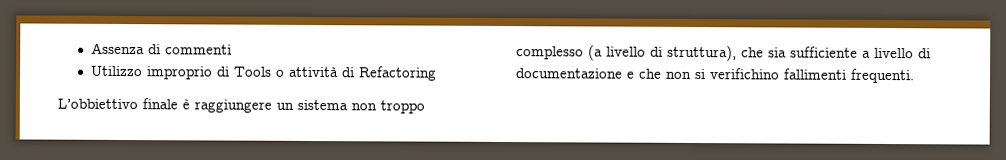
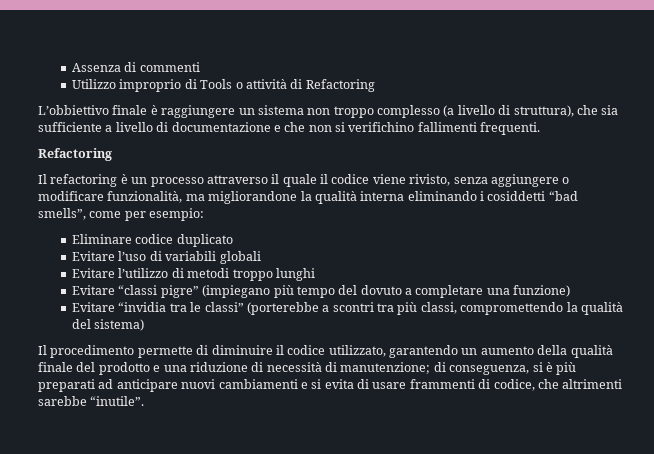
(915, 76) none -> [38,148,112,161] [38,174,570,187] [38,191,578,204] [38,208,205,221] [72,234,233,247] [72,251,261,264] [72,268,315,281] [72,285,571,298] [72,302,623,315] [72,319,145,331] [38,345,613,358] [38,362,577,375] [38,379,623,392] [38,396,145,406] // Refactoring // Il refactoring è un processo attraverso il quale il codice viene rivisto, senza aggiungere o modificare funzionalità, ma migliorandone la qualità interna eliminando i cosiddetti “bad smells”, come per esempio: // Eliminare codice duplicato // Evitare l’uso di variabili globali // Evitare l’utilizzo di metodi troppo lunghi // Evitare “classi pigre” (impiegano più tempo del dovuto a completare una funzione) // Evitare “invidia tra le classi” (porterebbe a scontri tra più classi, compromettendo la qualità del sistema) // Il procedimento permette di diminuire il codice utilizzato, garantendo un aumento della qualità finale del prodotto e una riduzione di necessità di manutenzione; di conseguenza, si è più preparati ad anticipare nuovi cambiamenti e si evita di usare frammenti di codice, che altrimenti sarebbe “inutile”.

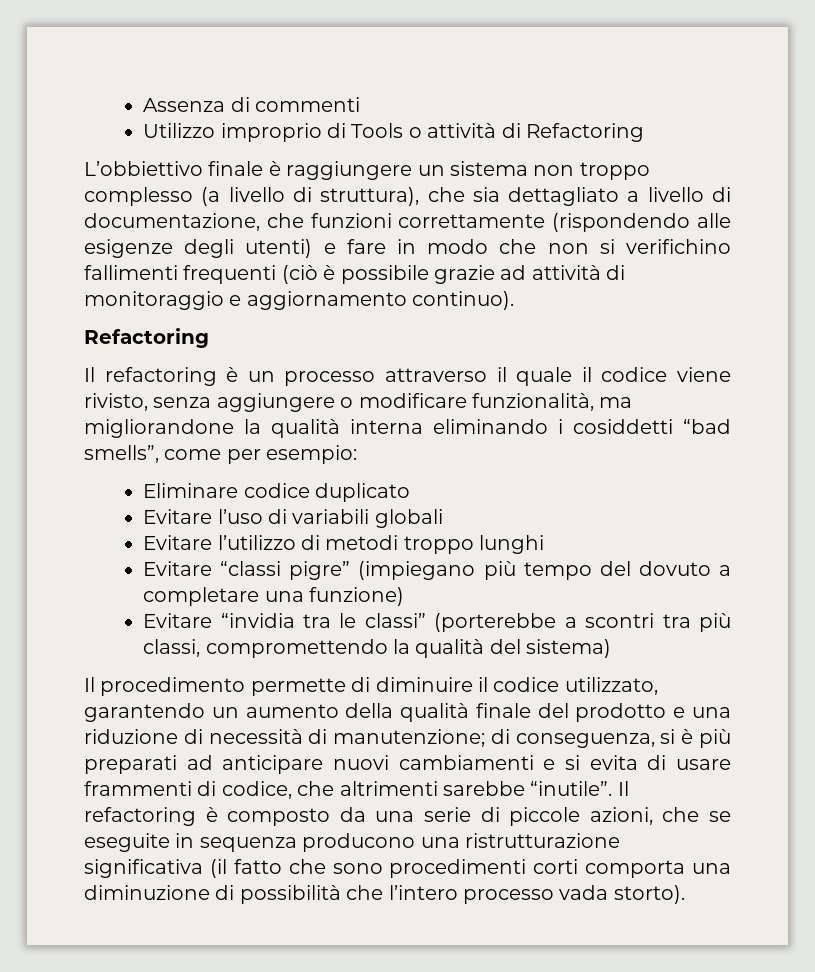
[38,122,102,132] sufficiente -> [508,187,620,206] dettagliato
[171,122,281,132] documentazione e -> [84,213,731,232] [84,239,489,258] documentazione, che funzioni correttamente (rispondendo alle esigenze degli utenti) e fare in modo
[480,122,541,135] frequenti. -> [183,265,626,284] [84,291,515,310] frequenti (ciò è possibile grazie ad attività di monitoraggio e aggiornamento continuo).
(145, 401) none -> [617,781,629,796] [84,807,732,826] [84,833,620,852] [84,859,731,878] [84,885,685,904] Il refactoring è composto da una serie di piccole azioni, che se eseguite in sequenza producono una ristrutturazione significativa (il fatto che sono procedimenti corti comporta una diminuzione di possibilità che l’intero processo vada storto).

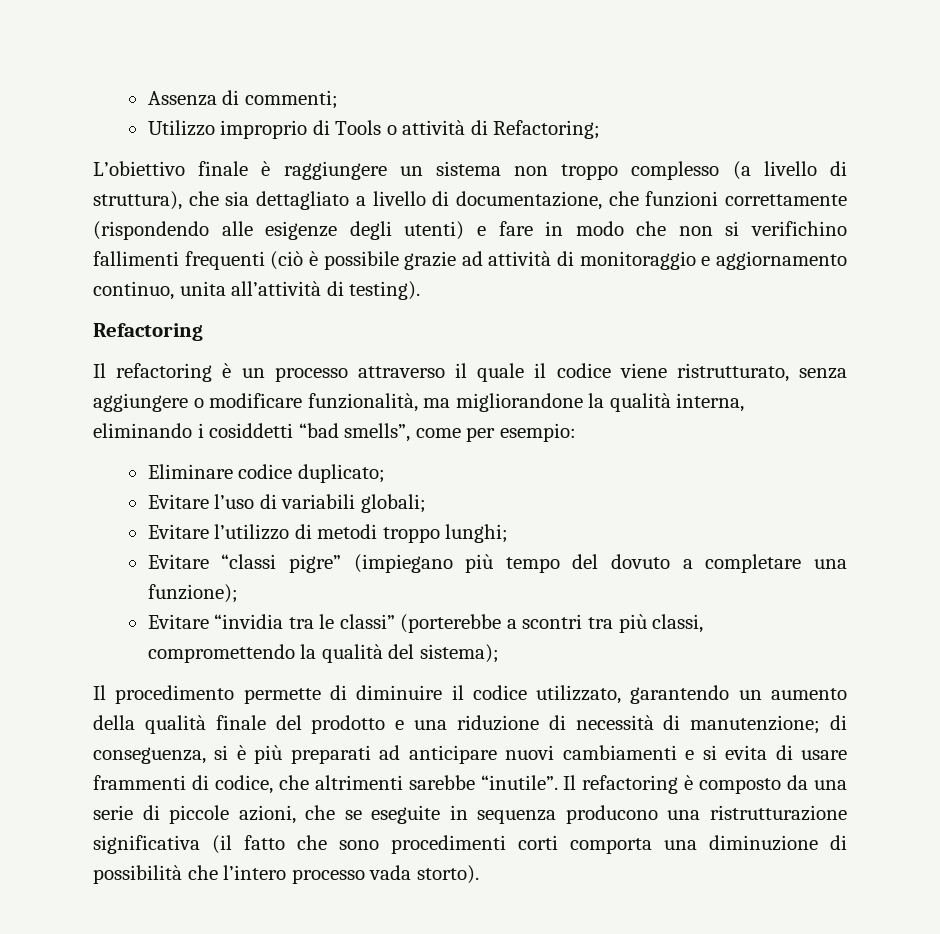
[254,97,360,112] commenti -> [244,90,338,109] commenti;
[525,123,644,142] [84,161,203,176] Refactoring // L’obbiettivo -> [493,120,601,139] [93,161,185,176] Refactoring; // L’obiettivo
[412,291,515,310] continuo). -> [93,281,421,300] continuo, unita all’attività di testing).
[84,393,148,411] rivisto, -> [676,363,789,382] ristrutturato,
[350,419,423,434] interna -> [676,393,745,412] interna,
[314,483,410,502] duplicato -> [297,464,385,483] duplicato;
[374,509,443,528] globali -> [360,494,426,513] globali;
[479,535,545,554] lunghi -> [445,524,509,543] lunghi;
[308,587,404,606] funzione) -> [147,584,238,603] funzione);
[526,639,612,658] sistema) -> [419,644,499,663] sistema);

